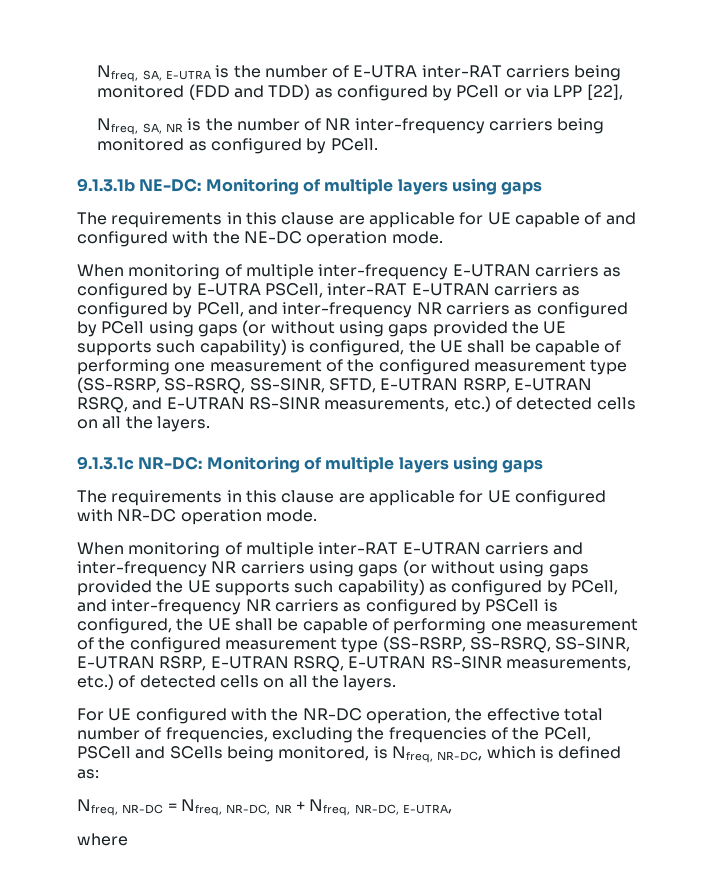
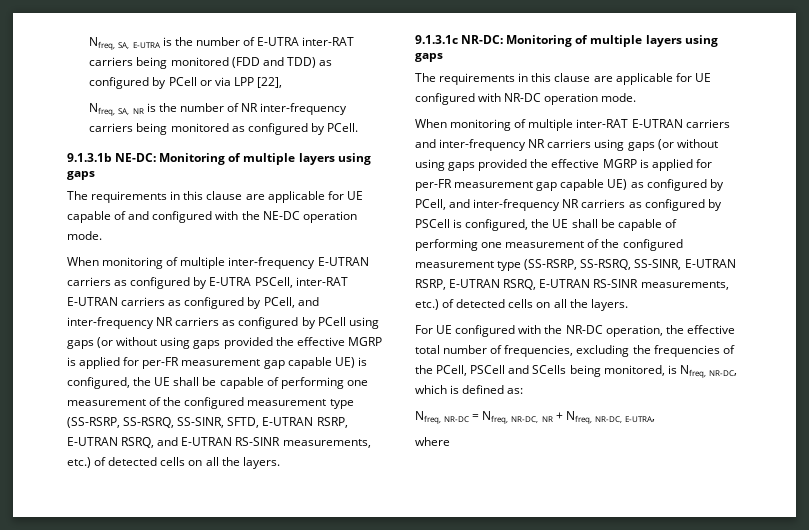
[543,321,567,334] [77,339,287,356] UE supports such capability) -> [296,337,382,346] [67,357,355,369] effective MGRP is applied for per-FR measurement gap capable UE)
[187,579,425,596] UE supports such capability) -> [551,159,712,171] [415,179,628,191] effective MGRP is applied for per-FR measurement gap capable UE)

